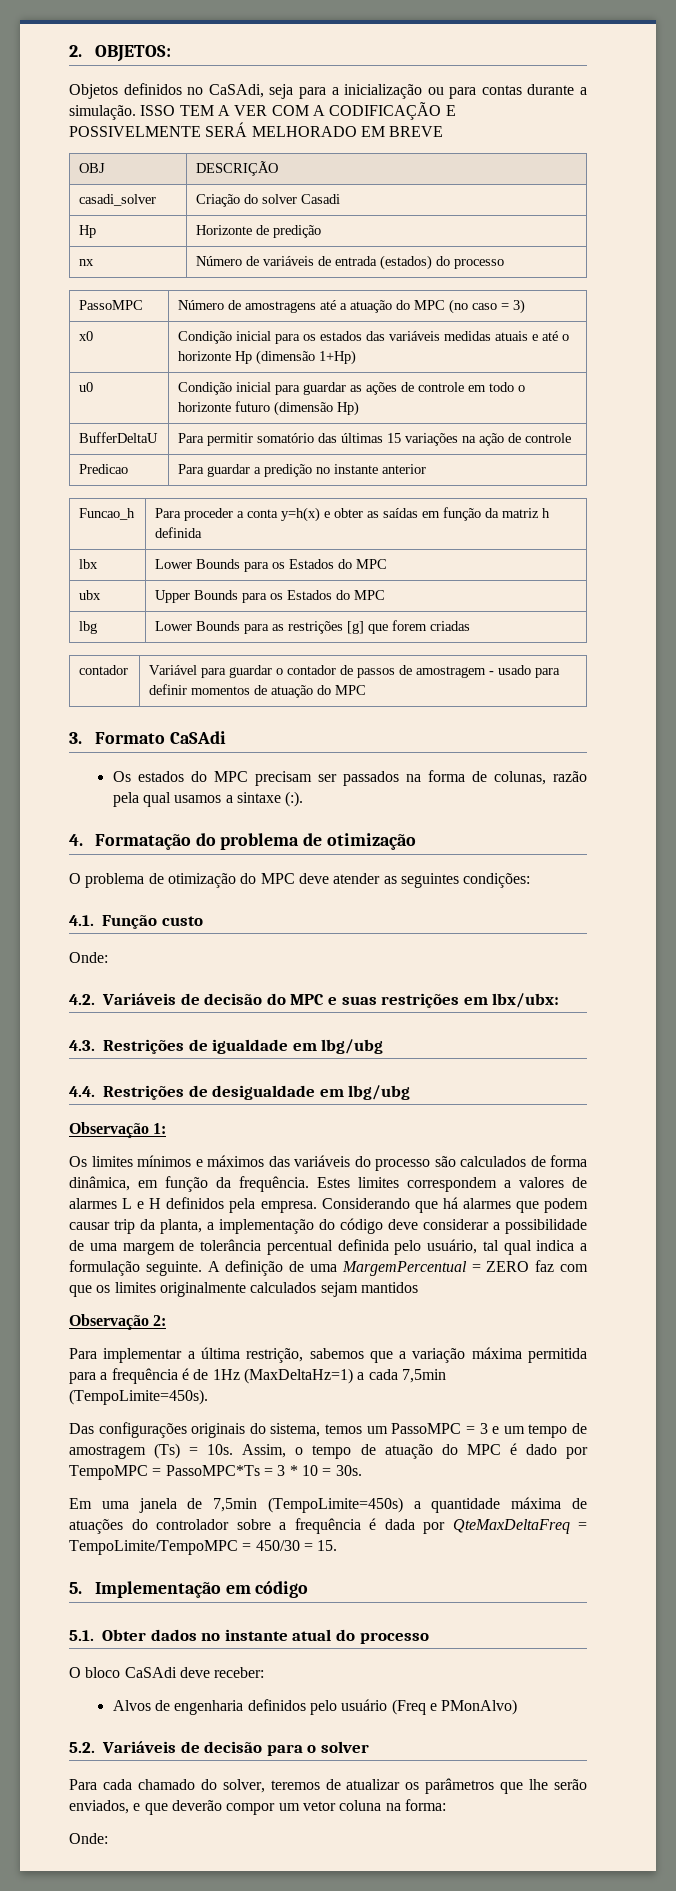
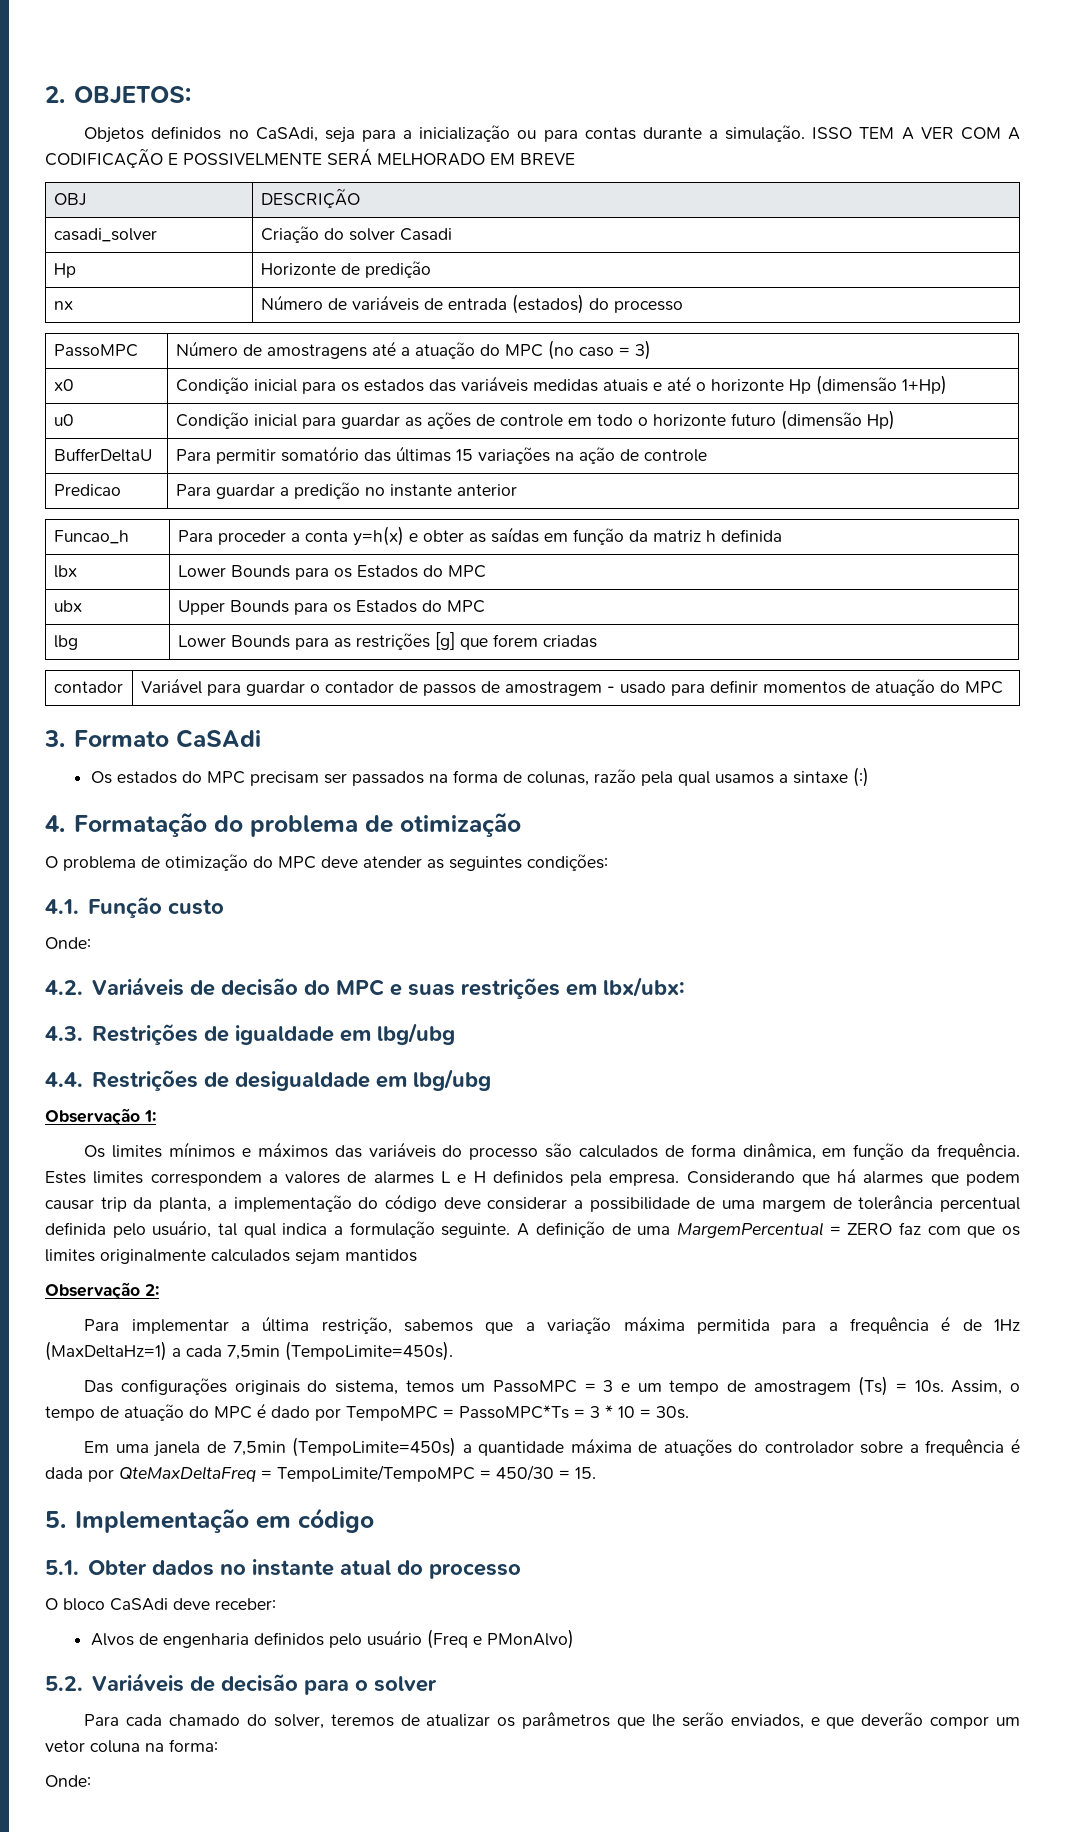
[285,791,304,807] (:). -> [853,767,870,787] (:)

